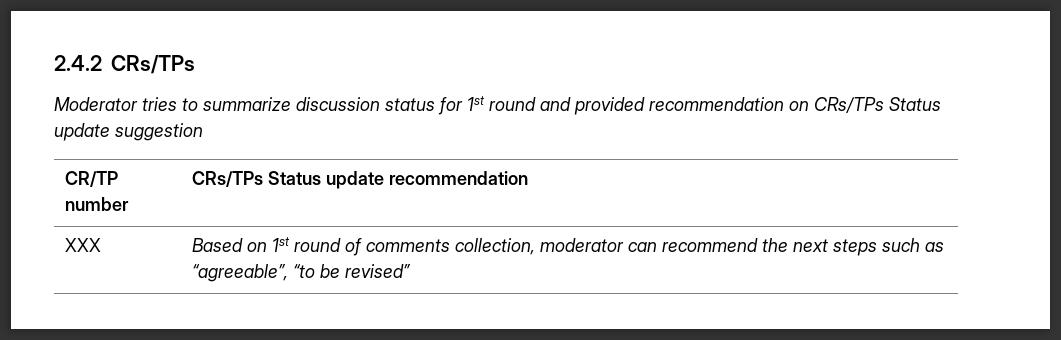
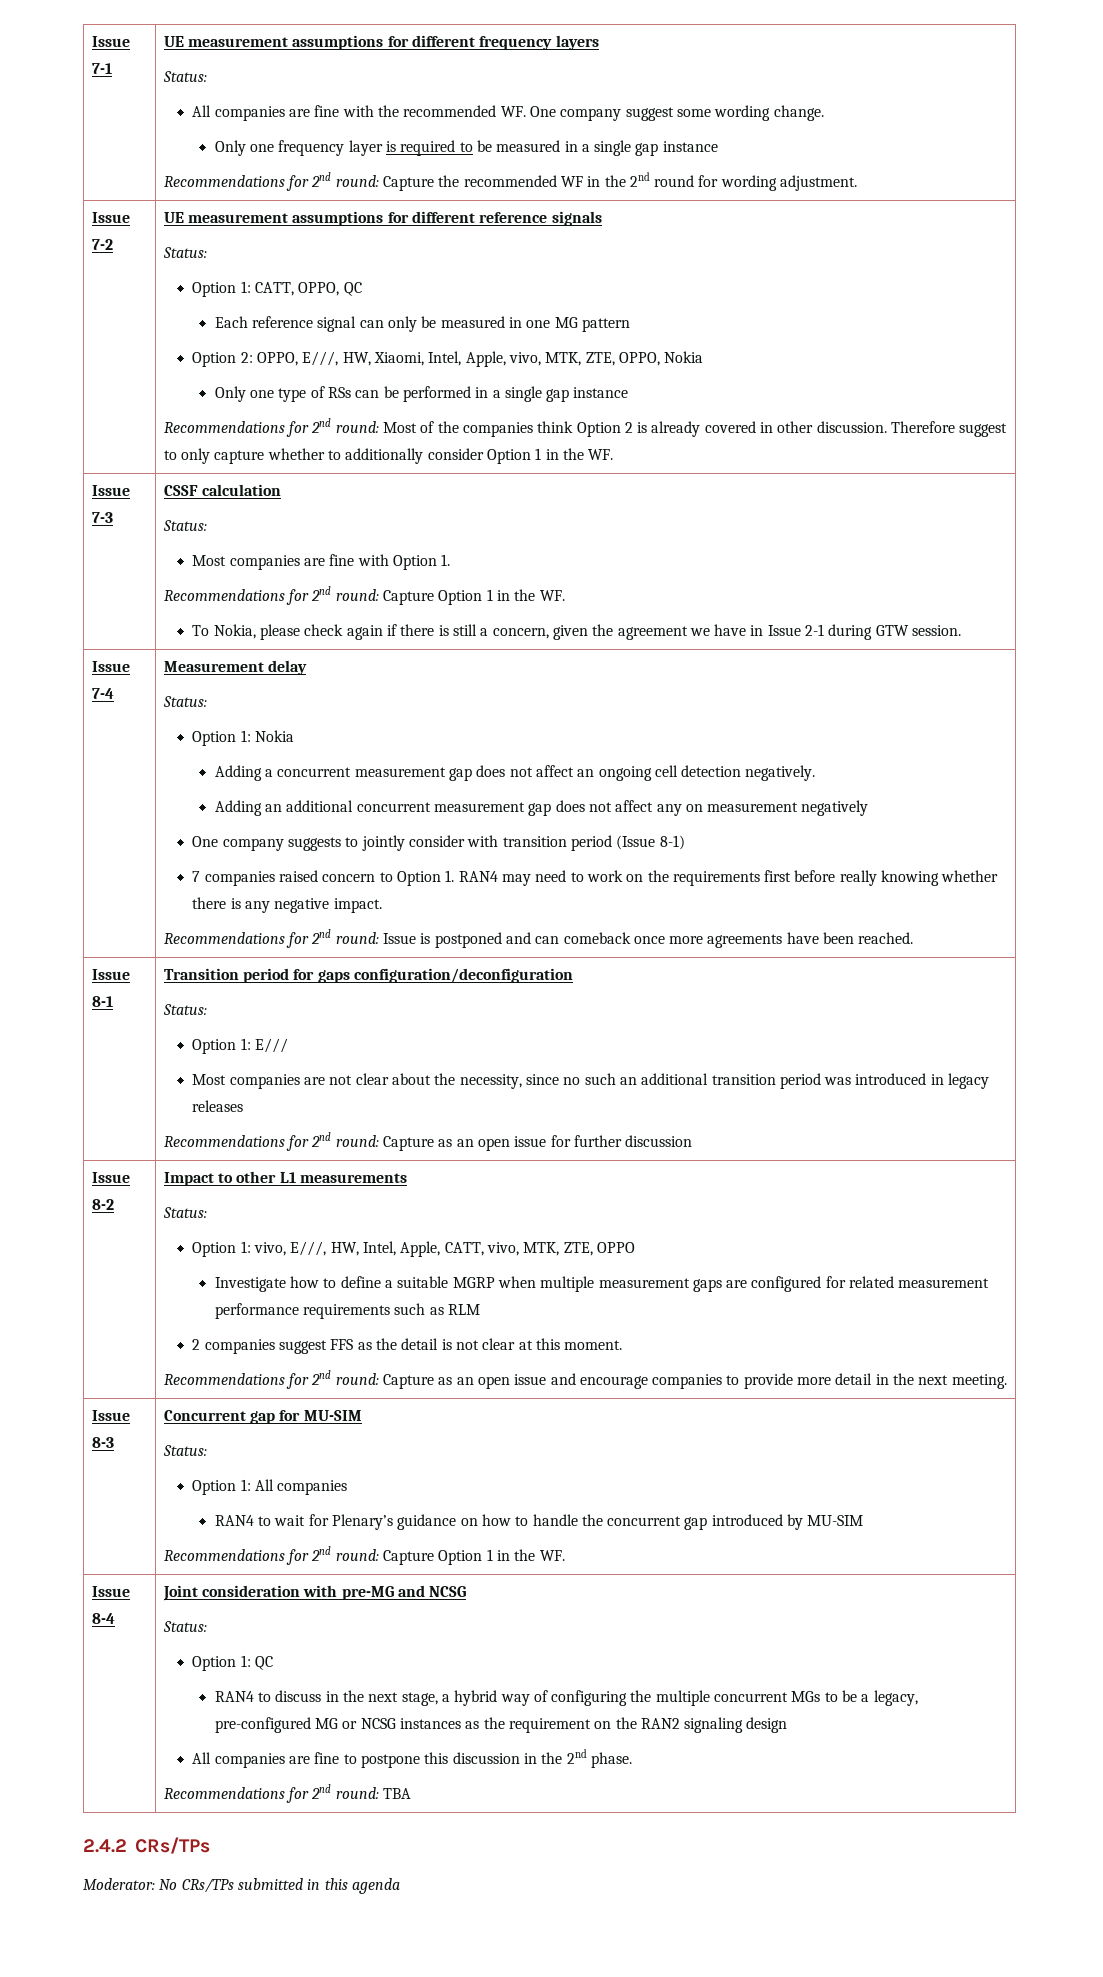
[54,55,195,74] [54,96,941,115] [54,123,203,141] [64,171,118,187] [64,197,129,211] [191,171,528,189] [64,238,101,252] [191,237,944,256] [191,264,411,282] 2.4.2 CRs/TPs // Moderator tries to summarize discussion status for 1st round and provided recommendation on CRs/TPs Status update suggestion // CR/TP number | CRs/TPs Status update recommendation // XXX | Based on 1st round of comments collection, moderator can recommend the next steps such as “agreeable”, “to be revised” -> [91,36,130,47] [91,63,112,74] [163,35,599,50] [162,71,207,82] [192,105,824,121] [214,140,718,156] [163,172,858,191] [91,212,130,223] [91,239,113,250] [163,211,602,226] [162,247,207,258] [192,281,362,297] [214,316,630,332] [192,351,704,367] [214,386,629,402] [163,418,1008,437] [163,448,614,464] [91,485,130,496] [91,512,113,523] [163,484,281,496] [162,520,207,531] [192,554,451,570] [163,586,565,605] [192,624,962,640] [91,661,130,672] [91,688,114,699] [163,660,307,675] [162,696,207,707] [192,730,295,746] [214,765,816,781] [214,800,869,816] [192,835,685,851] [192,870,999,886] [192,897,382,913] [163,929,914,948] [91,969,130,980] [91,996,113,1007] [163,968,573,983] [162,1004,207,1015] [192,1038,289,1054] [192,1073,990,1089] [192,1100,244,1112] [163,1132,693,1151] [91,1172,130,1183] [91,1199,114,1210] [163,1171,407,1186] [162,1207,207,1218] [192,1241,635,1257] [214,1276,990,1292] [214,1303,480,1319] [192,1338,623,1354] [163,1370,1007,1389] [91,1410,130,1421] [91,1437,114,1448] [163,1410,362,1424] [162,1445,207,1456] [192,1479,348,1495] [214,1514,864,1530] [163,1546,565,1565] [91,1586,130,1597] [91,1613,115,1624] [162,1585,467,1601] [162,1621,207,1632] [192,1655,274,1671] [214,1690,918,1706] [214,1717,788,1733] [192,1749,632,1768] [163,1784,411,1803] [83,1837,210,1854] [83,1878,400,1894] Issue 7-1 | UE measurement assumptions for different frequency layers // Status: // All companies are fine with the recommended WF. One company suggest some wording change. // Only one frequency layer is required to be measured in a single gap instance // Recommendations for 2nd round: Capture the recommended WF in the 2nd round for wording adjustment. // Issue 7-2 | UE measurement assumptions for different reference signals // Status: // Option 1: CATT, OPPO, QC // Each reference signal can only be measured in one MG pattern // Option 2: OPPO, E///, HW, Xiaomi, Intel, Apple, vivo, MTK, ZTE, OPPO, Nokia // Only one type of RSs can be performed in a single gap instance // Recommendations for 2nd round: Most of the companies think Option 2 is already covered in other discussion. Therefore suggest to only capture whether to additionally consider Option 1 in the WF. // Issue 7-3 | CSSF calculation // Status: // Most companies are fine with Option 1. // Recommendations for 2nd round: Capture Option 1 in the WF. // To Nokia, please check again if there is still a concern, given the agreement we have in Issue 2-1 during GTW session. // Issue 7-4 | Measurement delay // Status: // Option 1: Nokia // Adding a concurrent measurement gap does not affect an ongoing cell detection negatively. // Adding an additional concurrent measurement gap does not affect any on measurement negatively // One company suggests to jointly consider with transition period (Issue 8-1) // 7 companies raised concern to Option 1. RAN4 may need to work on the requirements first before really knowing whether there is any negative impact. // Recommendations for 2nd round: Issue is postponed and can comeback once more agreements have been reached. // Issue 8-1 | Transition period for gaps configuration/deconfiguration // Status: // Option 1: E/// // Most companies are not clear about the necessity, since no such an additional transition period was introduced in legacy releases // Recommendations for 2nd round: Capture as an open issue for further discussion // Issue 8-2 | Impact to other L1 measurements // Status: // Option 1: vivo, E///, HW, Intel, Apple, CATT, vivo, MTK, ZTE, OPPO // Investigate how to define a suitable MGRP when multiple measurement gaps are configured for related measurement performance requirements such as RLM // 2 companies suggest FFS as the detail is not clear at this moment. // Recommendations for 2nd round: Capture as an open issue and encourage companies to provide more detail in the next meeting. // Issue 8-3 | Concurrent gap for MU-SIM // Status: // Option 1: All companies // RAN4 to wait for Plenary’s guidance on how to handle the concurrent gap introduced by MU-SIM // Recommendations for 2nd round: Capture Option 1 in the WF. // Issue 8-4 | Joint consideration with pre-MG and NCSG // Status: // Option 1: QC // RAN4 to discuss in the next stage, a hybrid way of configuring the multiple concurrent MGs to be a legacy, pre-configured MG or NCSG instances as the requirement on the RAN2 signaling design // All companies are fine to postpone this discussion in the 2nd phase. // Recommendations for 2nd round: TBA // 2.4.2 CRs/TPs // Moderator: No CRs/TPs submitted in this agenda

